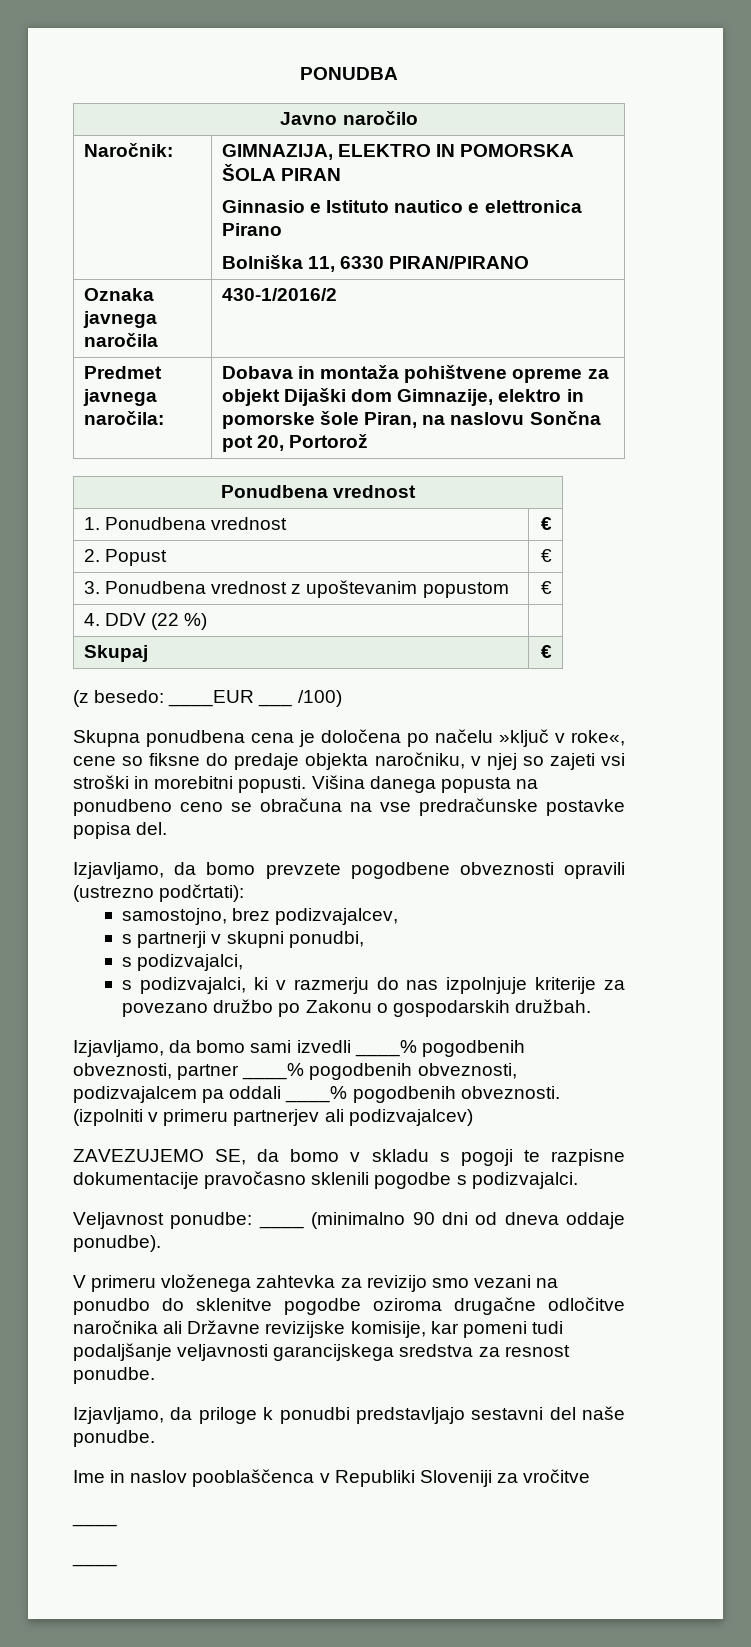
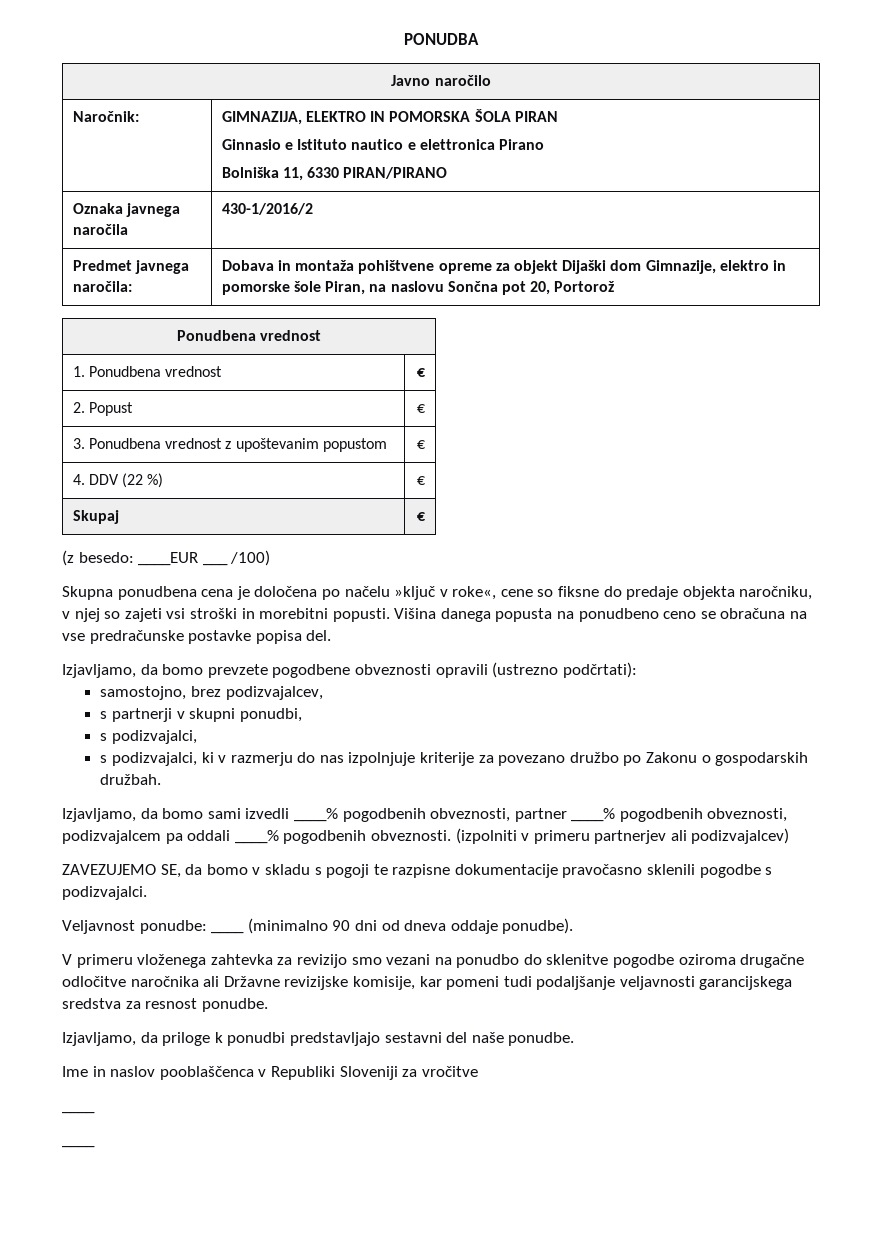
(208, 621) none -> [417,476,426,485] €

